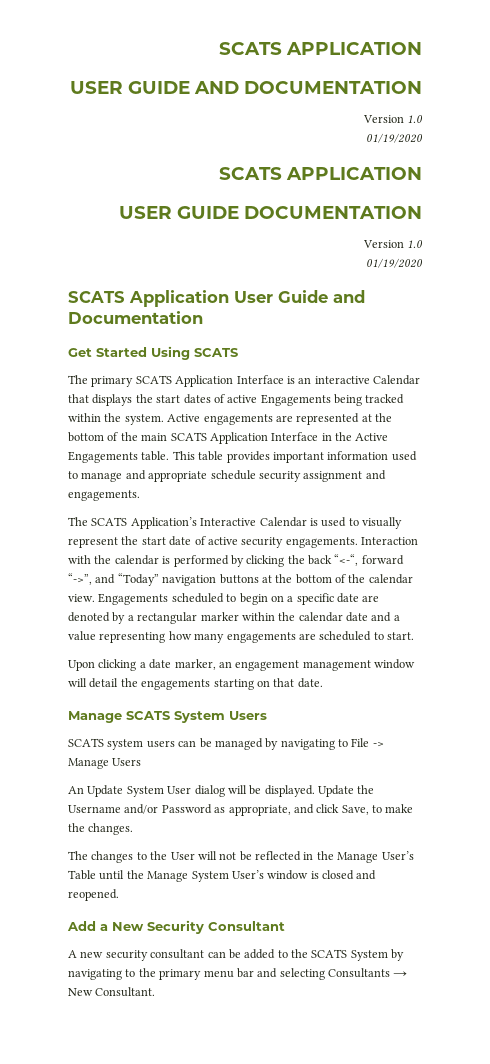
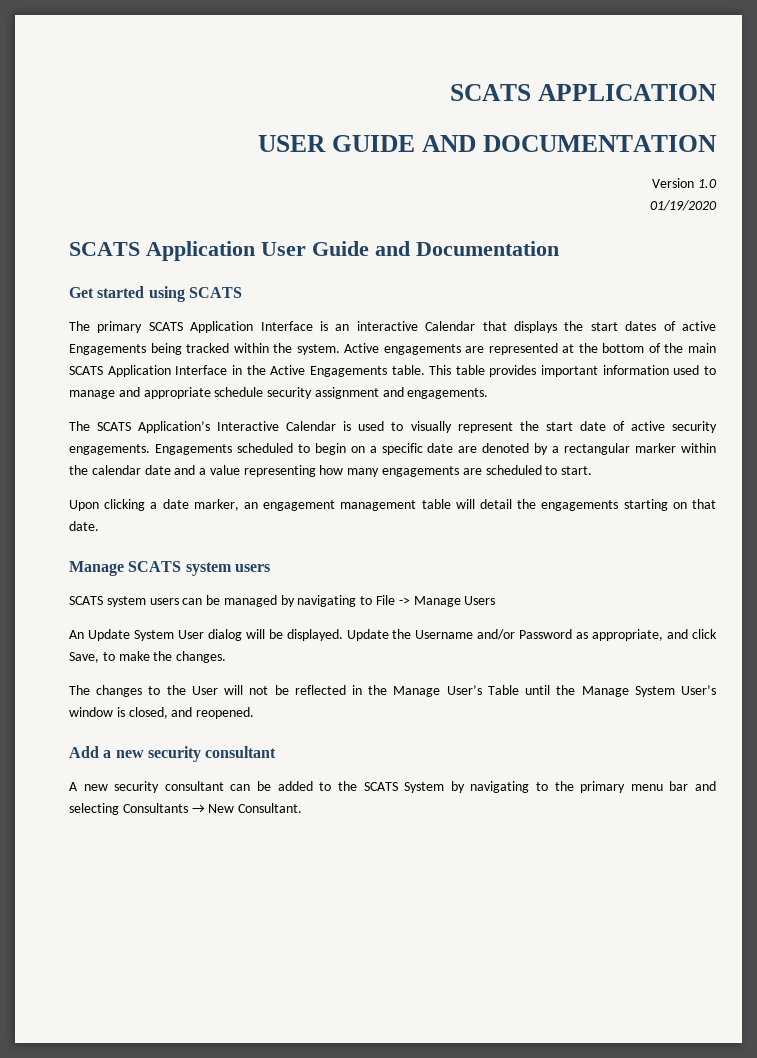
[219,167,422,180] [119,206,422,219] [362,240,423,248] [366,258,423,268] // SCATS APPLICATION // USER GUIDE DOCUMENTATION // Version 1.0 // 01/19/2020 -> (717, 205) none
[96,346,190,360] Started Using -> [97,286,185,302] started using
[361,537,418,545] [68,554,404,567] [68,573,413,586] [68,594,95,602] Interaction with the calendar is performed by clicking the back “<-“, forward “->”, and “Today” navigation buttons at the bottom of the calendar view. -> (150, 449) none
[374,659,415,669] window -> [421,499,451,509] table
[174,711,267,723] System Users -> [185,562,270,576] system users
[322,870,354,880] closed -> [128,707,168,719] closed,
[112,920,285,934] New Security Consultant -> [115,746,277,762] new security consultant

